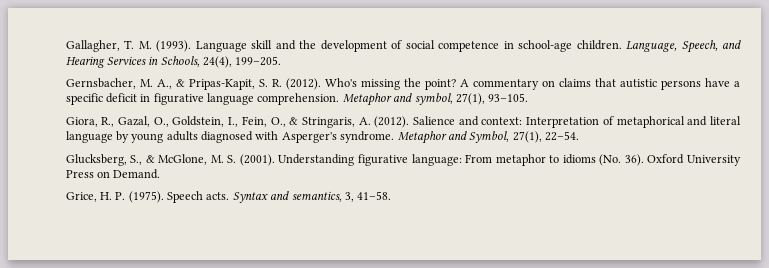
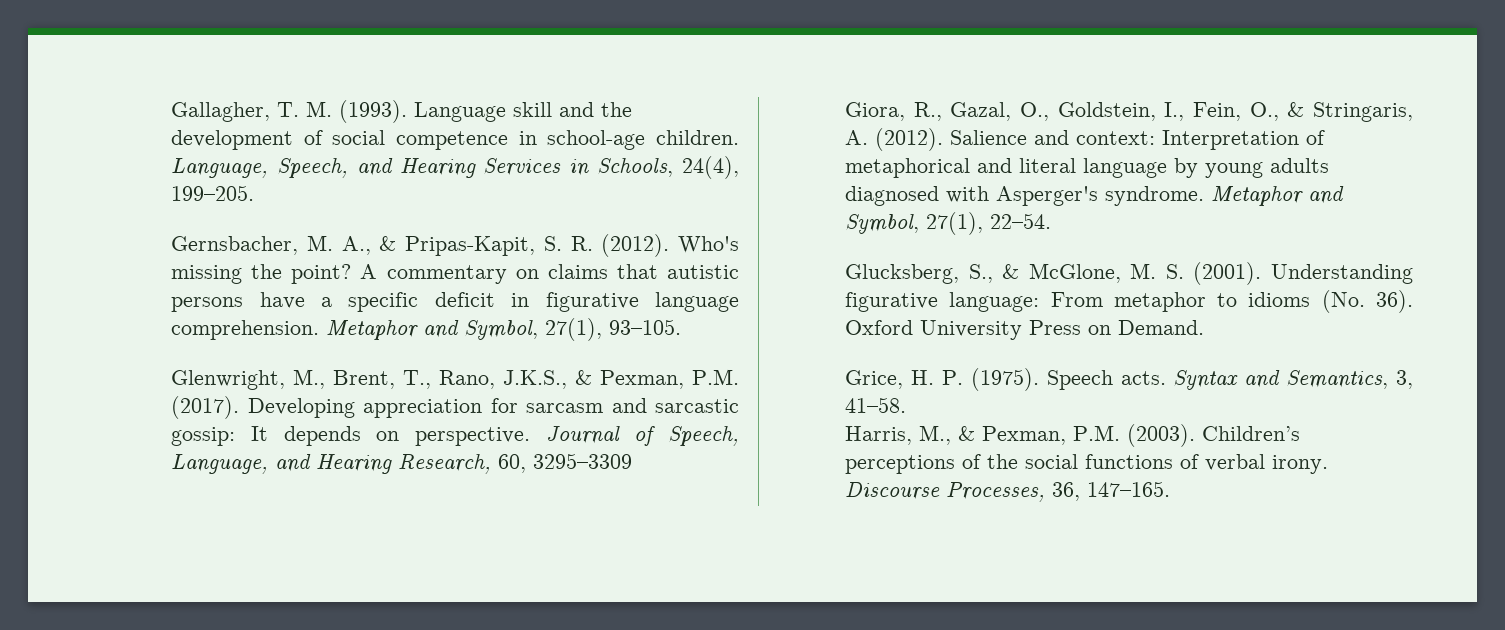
[414,93,453,105] symbol, -> [464,320,539,340] Symbol,
(529, 97) none -> [171,369,739,390] [171,396,740,419] [171,426,739,446] [171,453,633,474] // Glenwright, M., Brent, T., Rano, J.K.S., & Pexman, P.M. (2017). Developing appreciation for sarcasm and sarcastic gossip: It depends on perspective. Journal of Speech, Language, and Hearing Research, 60, 3295–3309
[291,191,342,202] semantics, -> [1286,370,1389,389] Semantics,
(392, 195) none -> [845,424,1301,447] [845,454,1329,474] [845,481,1171,502] // Harris, M., & Pexman, P.M. (2003). Children’s perceptions of the social functions of verbal irony. Discourse Processes, 36, 147–165.

